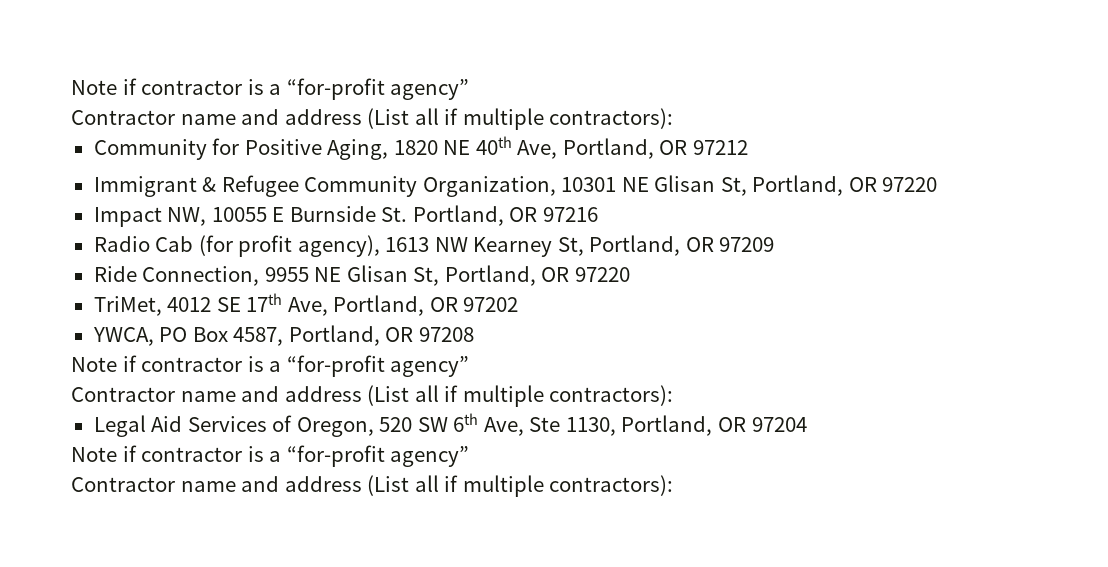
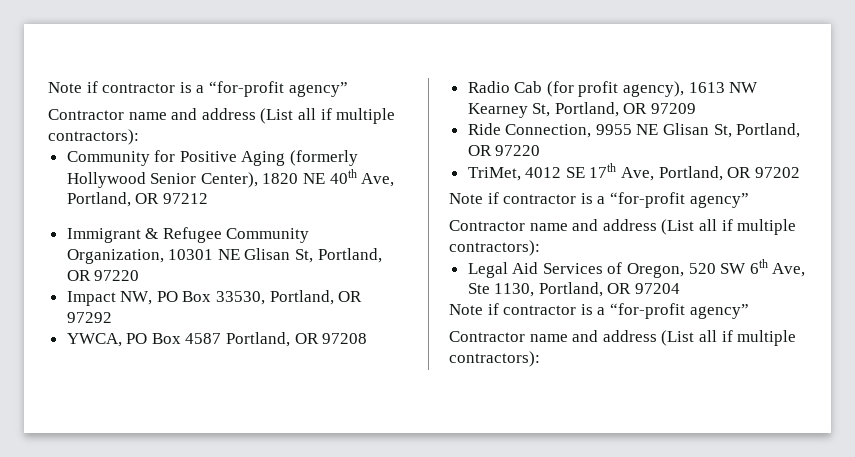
[327,139,389,160] Aging, -> [241,150,359,166] [66,172,258,188] Aging (formerly Hollywood Senior Center),
[211,205,598,226] 10055 E Burnside St. Portland, OR 97216 -> [156,290,363,305] [66,312,112,323] [66,332,368,347] PO Box 33530, Portland, OR 97292 // YWCA, PO Box 4587 Portland, OR 97208
[92,325,474,346] // YWCA, PO Box 4587, Portland, OR 97208 -> (800, 172) none

